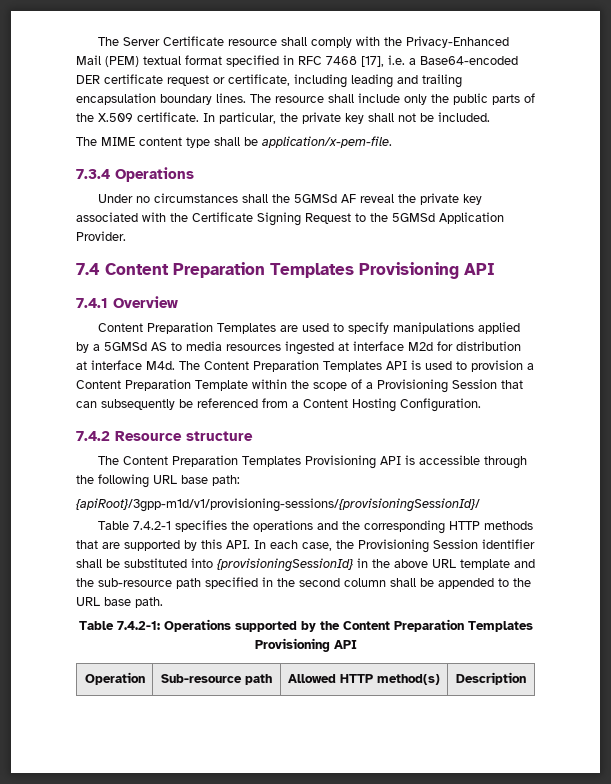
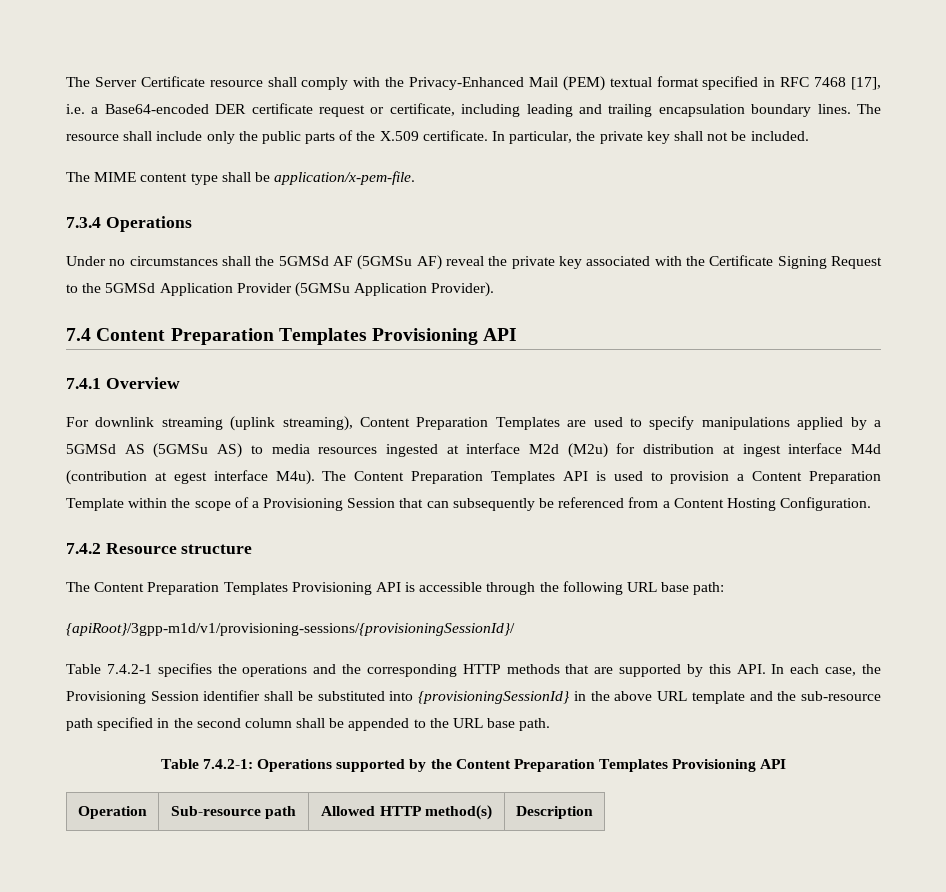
(357, 198) none -> [357,255,442,270] (5GMSu AF)
[76,231,126,241] Provider. -> [236,282,495,297] Provider (5GMSu Application Provider).
(178, 302) none -> [66,416,353,431] For downlink streaming (uplink streaming),
(167, 346) none -> [153,443,243,458] (5GMSu AS)
(433, 346) none -> [567,443,608,458] (M2u)
[91,360,175,370] interface M4d. -> [742,443,882,457] [66,470,315,485] ingest interface M4d (contribution at egest interface M4u).

